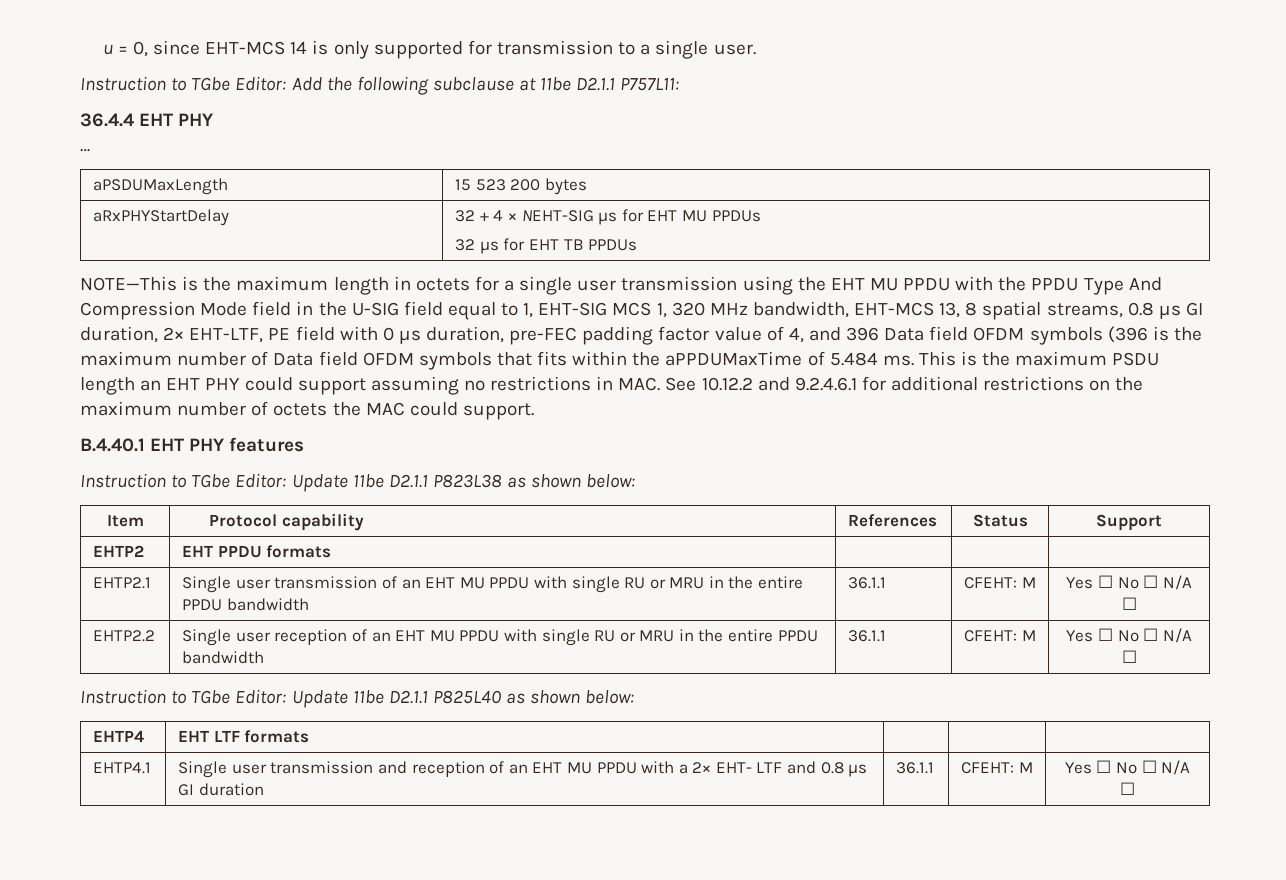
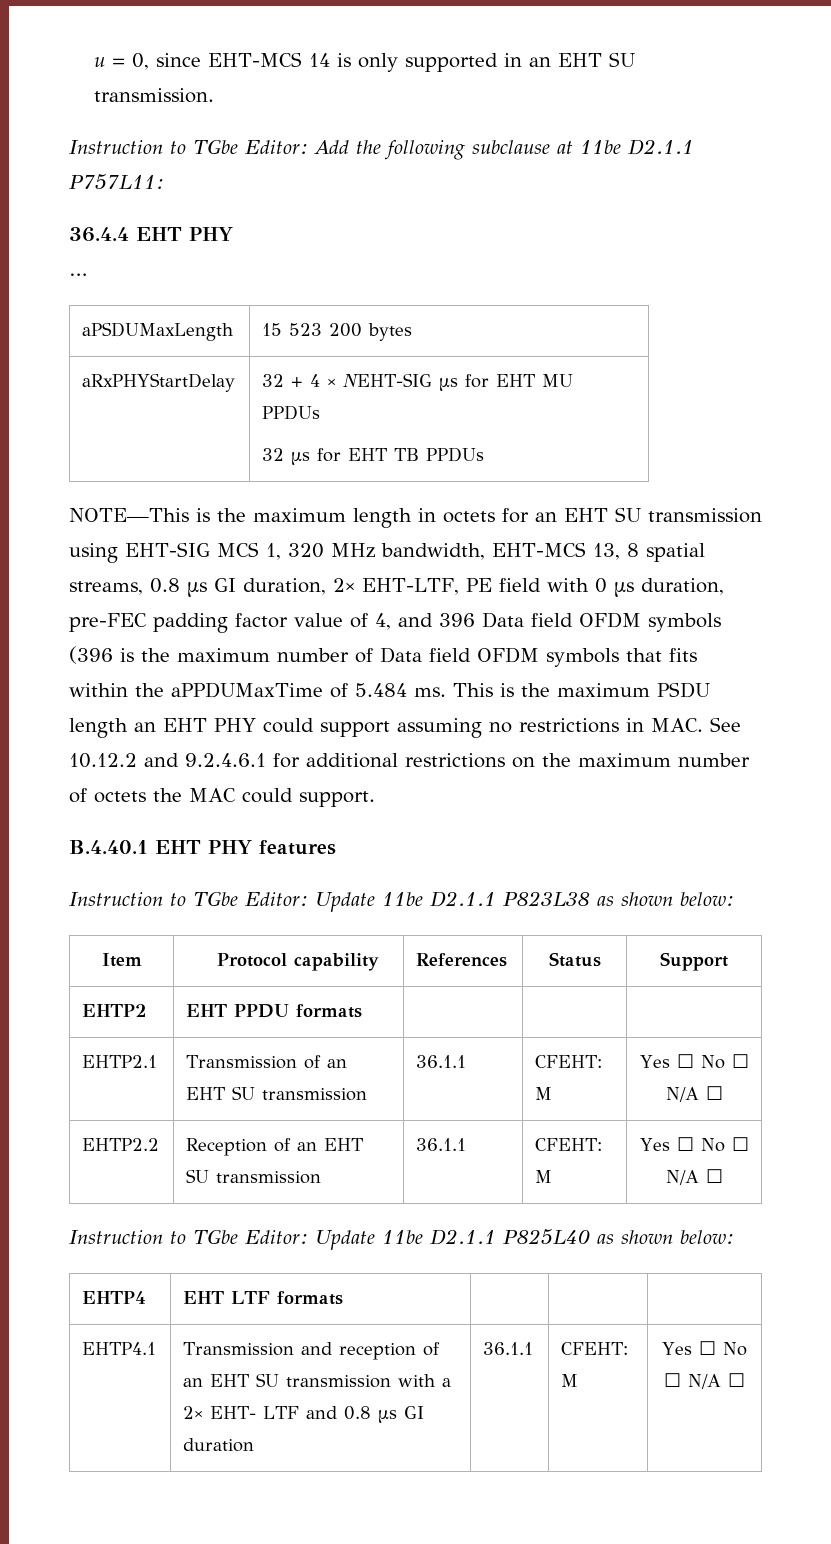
[467,40,756,59] for transmission to a single user. -> [504,52,636,67] [94,88,215,103] in an EHT SU transmission.
[504,276,1162,295] [80,301,534,320] a single user transmission using the EHT MU PPDU with the PPDU Type And Compression Mode field in the U-SIG field equal to 1, -> [535,507,762,523] [69,543,118,563] an EHT SU transmission using
[182,576,804,593] [182,598,309,611] Single user transmission of an EHT MU PPDU with single RU or MRU in the entire PPDU bandwidth -> [186,1055,348,1069] [186,1086,368,1101] Transmission of an EHT SU transmission
[182,629,818,646] [182,651,265,664] Single user reception of an EHT MU PPDU with single RU or MRU in the entire PPDU bandwidth -> [186,1138,364,1156] [186,1169,322,1184] Reception of an EHT SU transmission
[178,761,374,778] Single user transmission -> [183,1342,295,1356] Transmission
[566,762,637,774] MU PPDU -> [256,1373,392,1388] SU transmission

